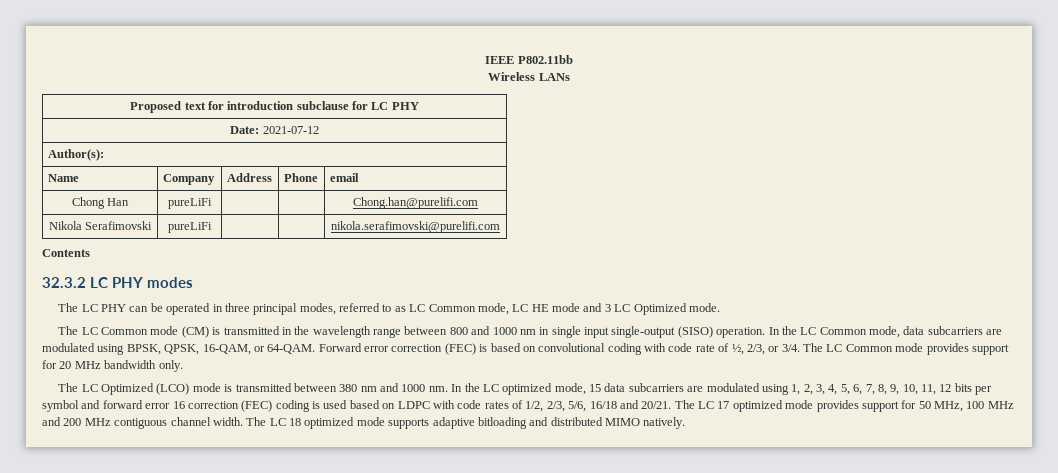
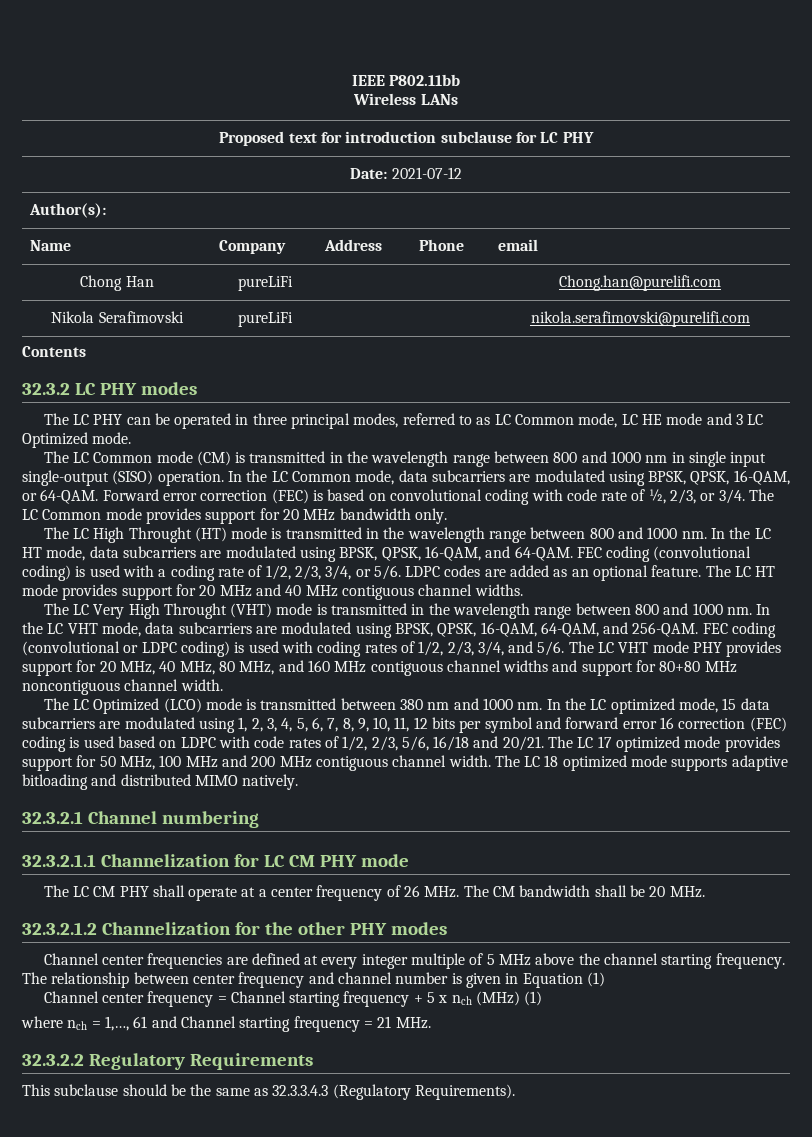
(183, 366) none -> [43,527,771,543] [22,546,752,562] [22,565,776,581] [22,584,523,600] [43,603,771,619] [22,622,777,638] [22,641,782,657] [22,660,737,676] [22,679,223,695] // The LC High Throught (HT) mode is transmitted in the wavelength range between 800 and 1000 nm. In the LC HT mode, data subcarriers are modulated using BPSK, QPSK, 16-QAM, and 64-QAM. FEC coding (convolutional coding) is used with a coding rate of 1/2, 2/3, 3/4, or 5/6. LDPC codes are added as an optional feature. The LC HT mode provides support for 20 MHz and 40 MHz contiguous channel widths. // The LC Very High Throught (VHT) mode is transmitted in the wavelength range between 800 and 1000 nm. In the LC VHT mode, data subcarriers are modulated using BPSK, QPSK, 16-QAM, 64-QAM, and 256-QAM. FEC coding (convolutional or LDPC coding) is used with coding rates of 1/2, 2/3, 3/4, and 5/6. The LC VHT mode PHY provides support for 20 MHz, 40 MHz, 80 MHz, and 160 MHz contiguous channel widths and support for 80+80 MHz noncontiguous channel width.
(686, 423) none -> [22,811,259,828] [22,854,409,867] [43,885,705,901] [22,922,447,935] [43,953,785,969] [22,972,605,988] [43,991,543,1007] [21,1016,431,1032] [22,1053,313,1070] [22,1084,515,1100] // 32.3.2.1 Channel numbering // 32.3.2.1.1 Channelization for LC CM PHY mode // The LC CM PHY shall operate at a center frequency of 26 MHz. The CM bandwidth shall be 20 MHz. // 32.3.2.1.2 Channelization for the other PHY modes // Channel center frequencies are defined at every integer multiple of 5 MHz above the channel starting frequency. The relationship between center frequency and channel number is given in Equation (1) // Channel center frequency = Channel starting frequency + 5 x nch (MHz) (1) // where nch = 1,…, 61 and Channel starting frequency = 21 MHz. // 32.3.2.2 Regulatory Requirements // This subclause should be the same as 32.3.3.4.3 (Regulatory Requirements).

